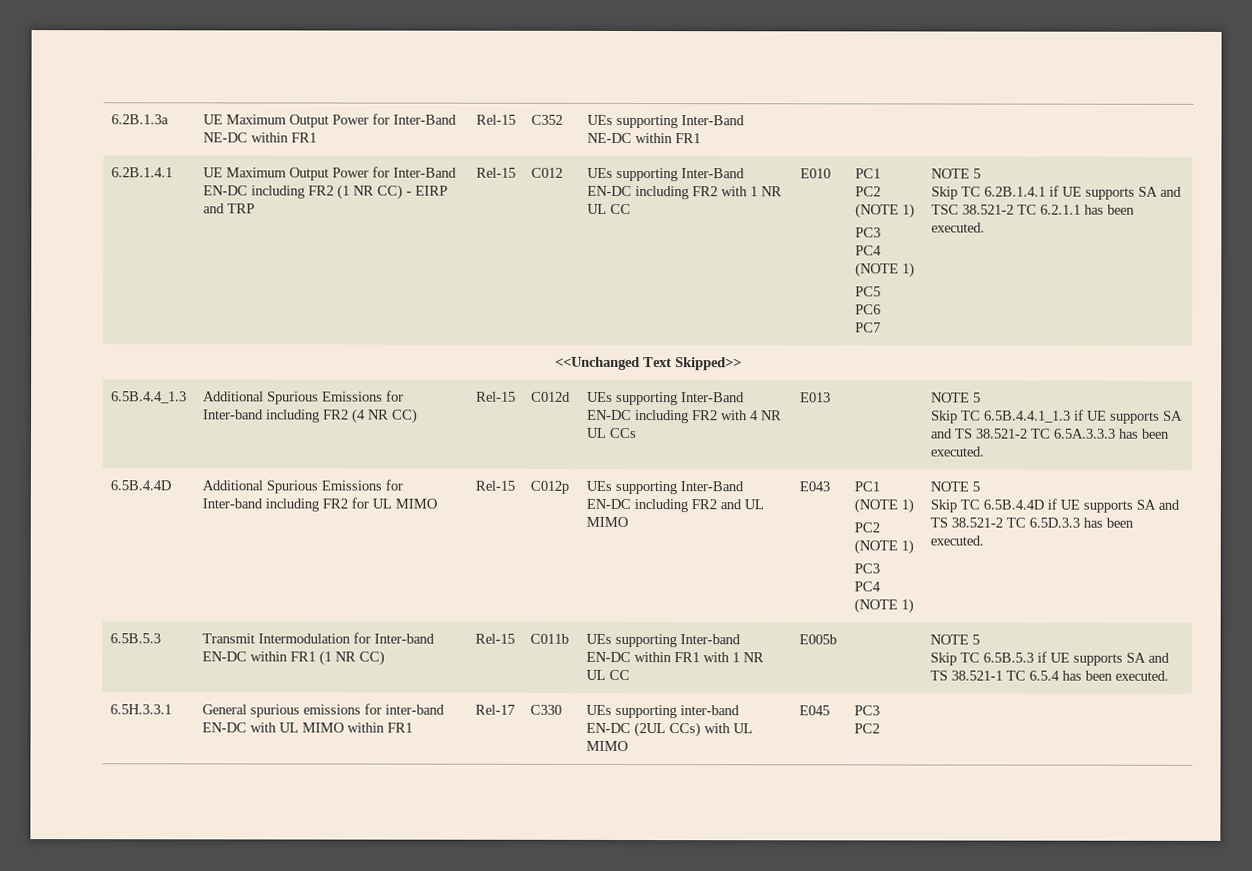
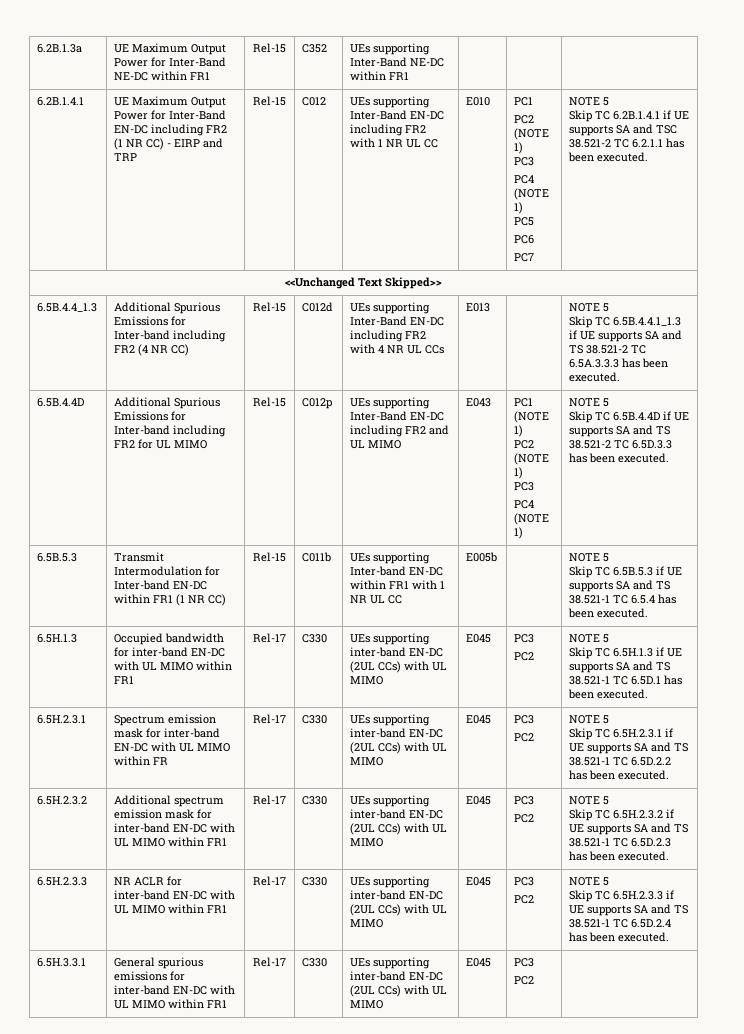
(1170, 675) none -> [37,634,78,643] [114,633,225,645] [114,647,226,657] [114,661,233,671] [114,676,135,684] [253,633,286,643] [302,634,328,643] [350,633,431,645] [350,647,444,657] [350,661,448,673] [350,676,384,685] [466,634,492,643] [514,634,535,643] [514,652,535,661] [569,634,610,643] [569,647,683,659] [569,661,671,673] [569,675,683,685] [568,689,649,699] [37,715,87,724] [114,714,217,726] [114,728,221,738] [114,742,231,752] [114,756,169,766] [253,714,286,724] [302,715,328,724] [350,714,431,726] [350,728,444,738] [350,742,448,754] [350,757,384,766] [466,715,492,724] [514,715,535,724] [514,733,535,742] [569,715,610,724] [569,728,674,740] [569,742,689,754] [569,757,672,766] [569,770,670,780] [37,796,88,805] [114,795,225,807] [114,809,213,819] [114,823,236,833] [114,837,228,847] [253,795,286,805] [302,796,328,805] [350,795,431,807] [350,809,444,819] [350,823,448,835] [350,838,384,847] [466,796,492,805] [514,796,535,805] [514,814,535,823] [569,796,610,805] [569,809,675,821] [569,823,689,835] [569,838,672,847] [569,851,670,861] [37,877,88,886] [114,876,183,886] [114,890,236,900] [114,904,228,914] [253,876,286,886] [302,877,328,886] [350,876,431,888] [350,890,444,900] [350,904,448,916] [350,919,384,928] [466,877,492,886] [514,877,535,886] [514,895,535,904] [569,877,610,886] [569,890,675,902] [569,904,689,916] [569,919,672,928] [569,932,670,942] // 6.5H.1.3 | Occupied bandwidth for inter-band EN-DC with UL MIMO within FR1 | Rel-17 | C330 | UEs supporting inter-band EN-DC (2UL CCs) with UL MIMO | E045 | PC3 // PC2 | NOTE 5 // Skip TC 6.5H.1.3 if UE supports SA and TS 38.521-1 TC 6.5D.1 has been executed. // 6.5H.2.3.1 | Spectrum emission mask for inter-band EN-DC with UL MIMO within FR | Rel-17 | C330 | UEs supporting inter-band EN-DC (2UL CCs) with UL MIMO | E045 | PC3 // PC2 | NOTE 5 // Skip TC 6.5H.2.3.1 if UE supports SA and TS 38.521-1 TC 6.5D.2.2 has been executed. // 6.5H.2.3.2 | Additional spectrum emission mask for inter-band EN-DC with UL MIMO within FR1 | Rel-17 | C330 | UEs supporting inter-band EN-DC (2UL CCs) with UL MIMO | E045 | PC3 // PC2 | NOTE 5 // Skip TC 6.5H.2.3.2 if UE supports SA and TS 38.521-1 TC 6.5D.2.3 has been executed. // 6.5H.2.3.3 | NR ACLR for inter-band EN-DC with UL MIMO within FR1 | Rel-17 | C330 | UEs supporting inter-band EN-DC (2UL CCs) with UL MIMO | E045 | PC3 // PC2 | NOTE 5 // Skip TC 6.5H.2.3.3 if UE supports SA and TS 38.521-1 TC 6.5D.2.4 has been executed.

